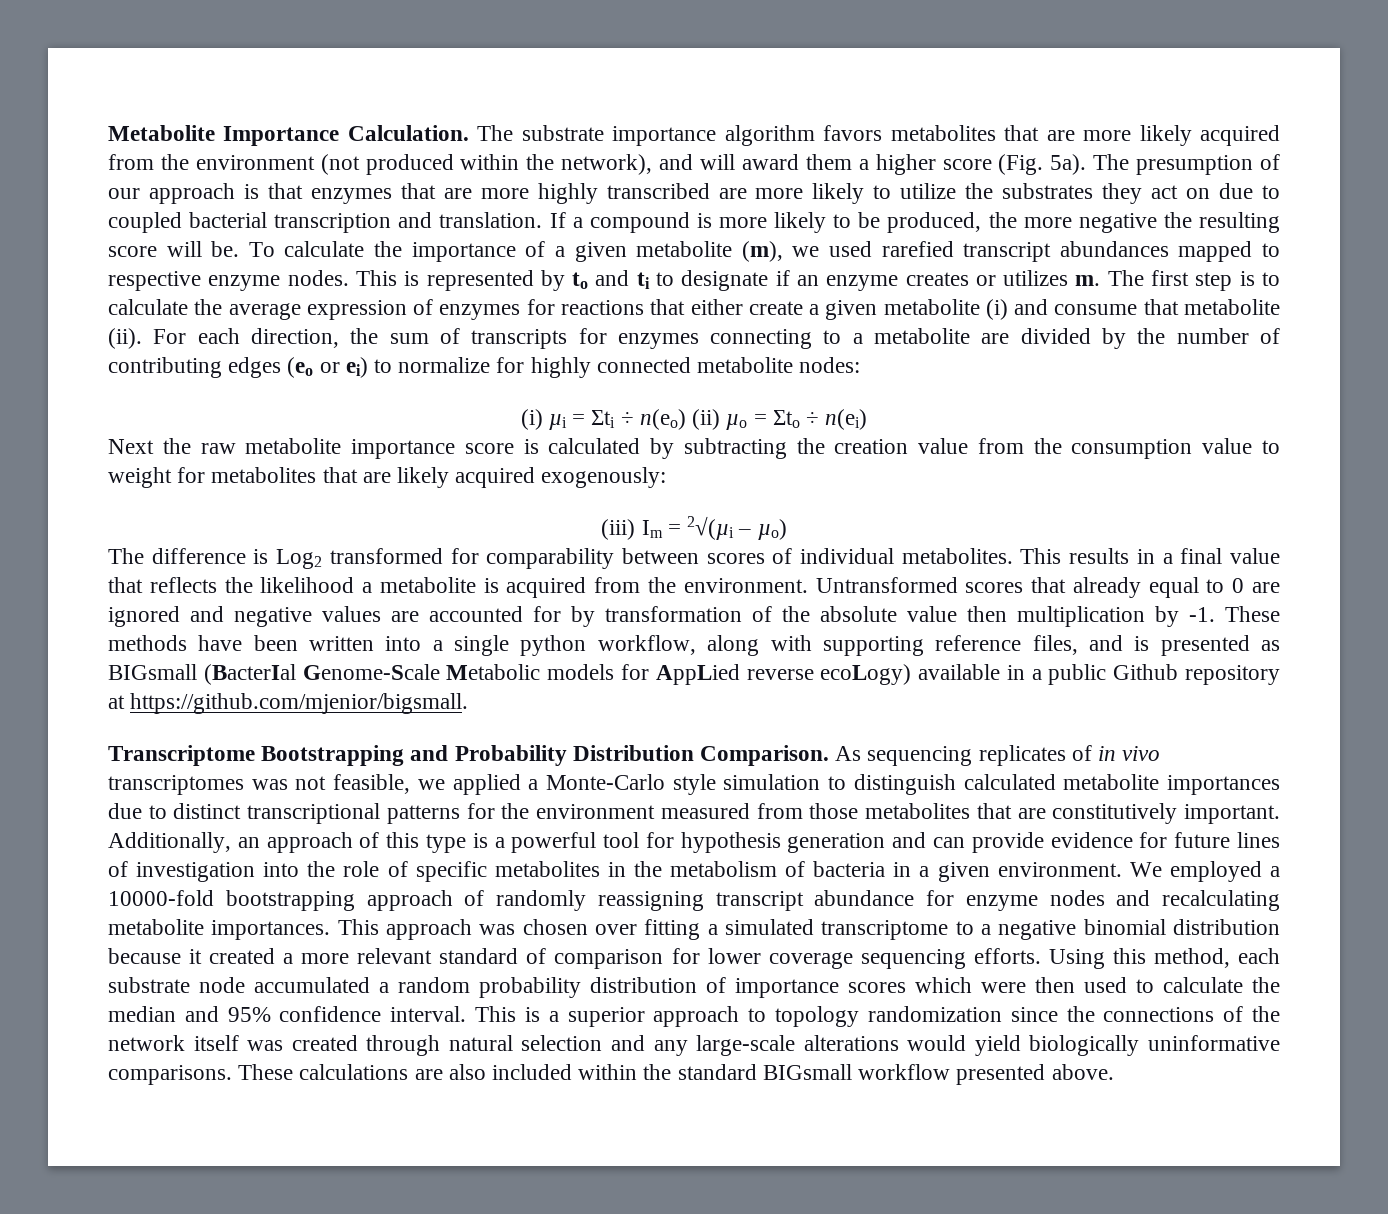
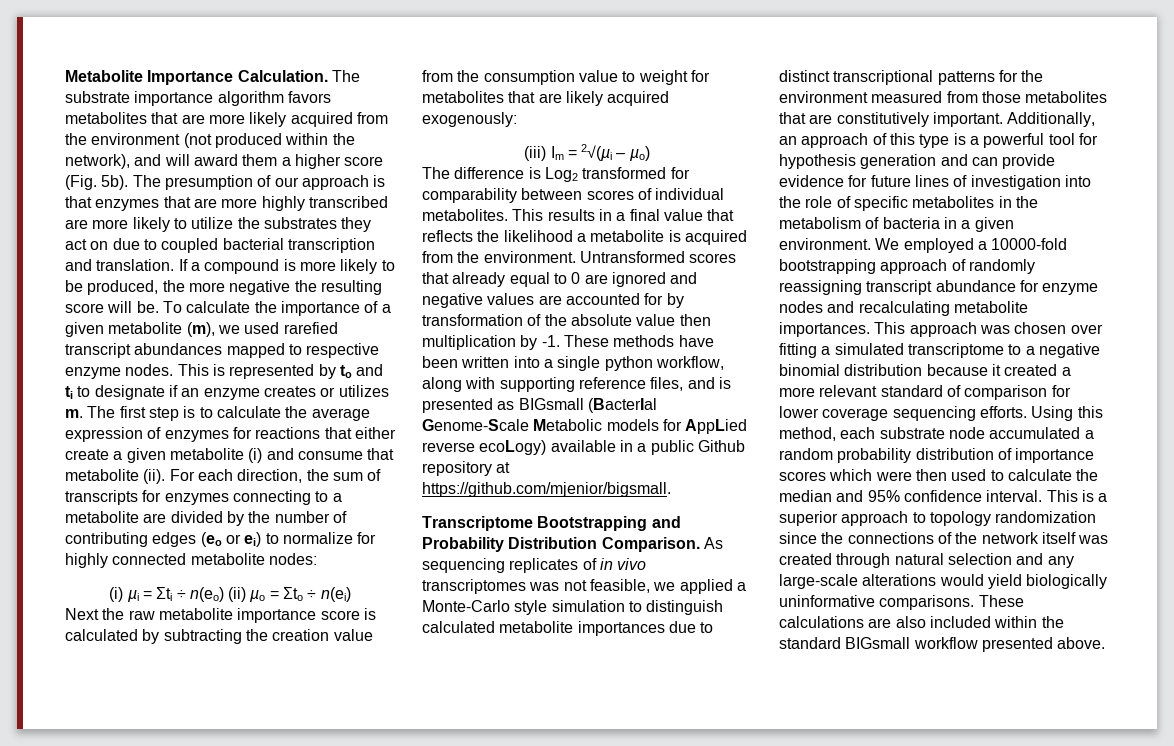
[1050,154,1087,175] 5a). -> [101,175,129,190] 5b).

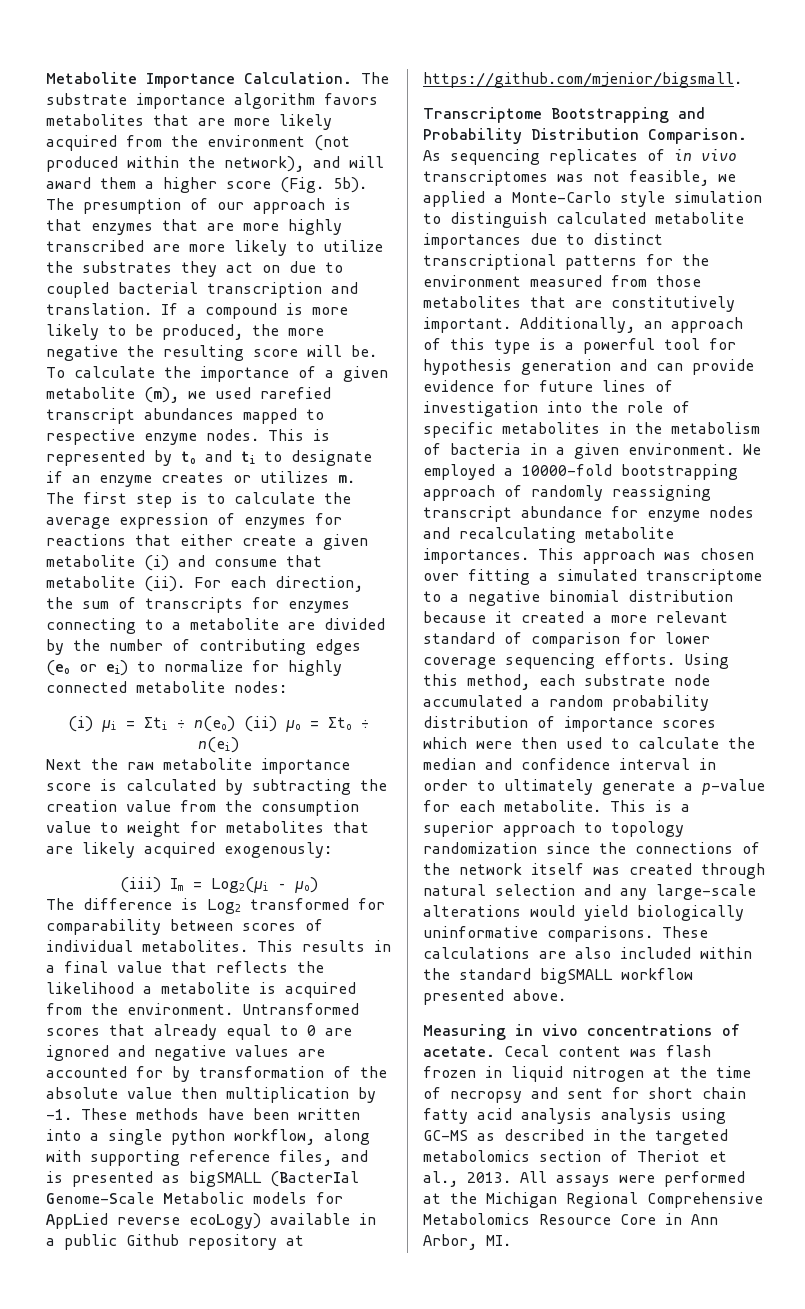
[581,144,613,161] 2√(µi -> [210,877,269,893] Log2(µi
[518,398,584,410] BIGsmall -> [189,1171,262,1187] bigSMALL
[867,490,1043,502] 95% confidence interval. -> [521,758,716,770] [423,779,765,795] [423,800,601,812] confidence interval in order to ultimately generate a p-value for each metabolite.
[845,637,911,649] BIGsmall -> [540,968,613,984] bigSMALL
(1106, 643) none -> [423,1024,740,1040] [423,1045,711,1057] [423,1066,751,1082] [423,1087,746,1103] [423,1108,726,1124] [423,1129,728,1145] [423,1150,727,1162] [423,1171,745,1187] [423,1192,763,1208] [423,1213,718,1225] [423,1234,511,1250] // Measuring in vivo concentrations of acetate. Cecal content was flash frozen in liquid nitrogen at the time of necropsy and sent for short chain fatty acid analysis analysis using GC-MS as described in the targeted metabolomics section of Theriot et al., 2013. All assays were performed at the Michigan Regional Comprehensive Metabolomics Resource Core in Ann Arbor, MI.

